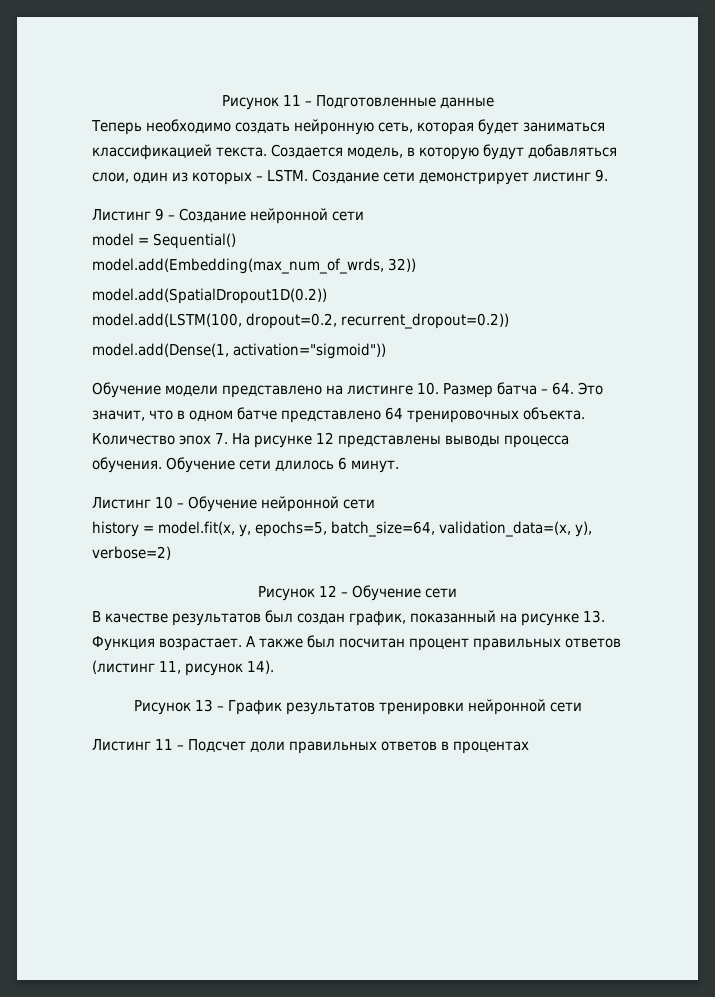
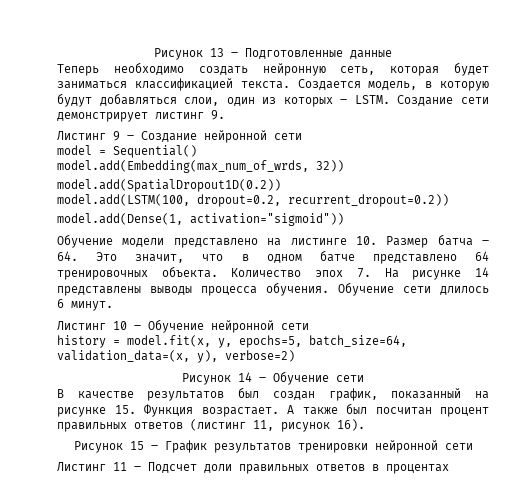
[221,95,301,110] Рисунок 11 -> [154,48,224,60] Рисунок 13
[316,432,334,444] 12 -> [475,267,490,277] 14
[319,585,337,597] 12 -> [238,372,252,382] 14
[583,610,605,623] 13. -> [114,405,136,414] 15.
[247,660,274,674] [133,699,213,715] 14). // Рисунок 13 -> [337,419,365,431] [73,441,144,453] 16). // Рисунок 15

